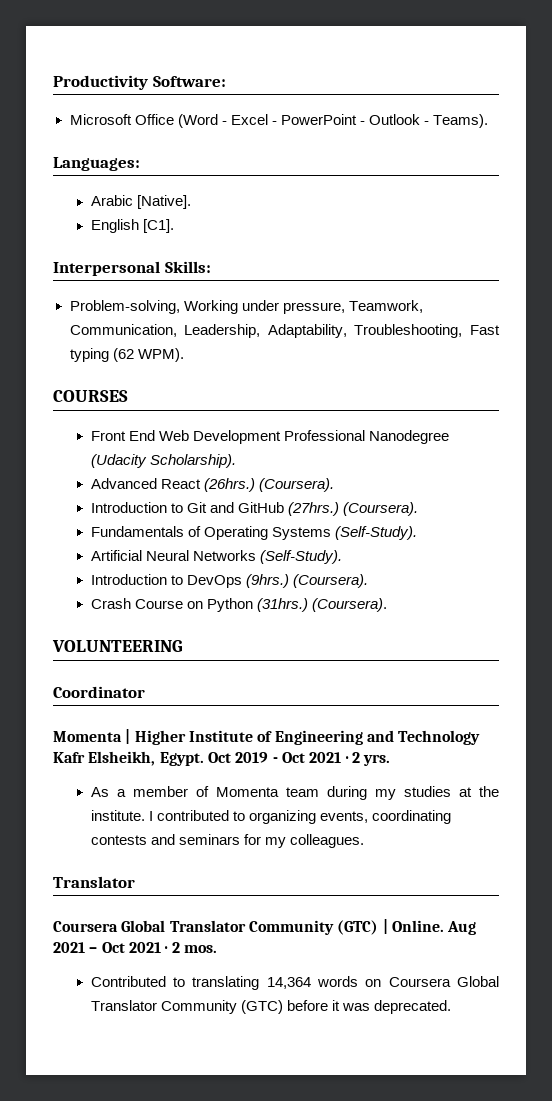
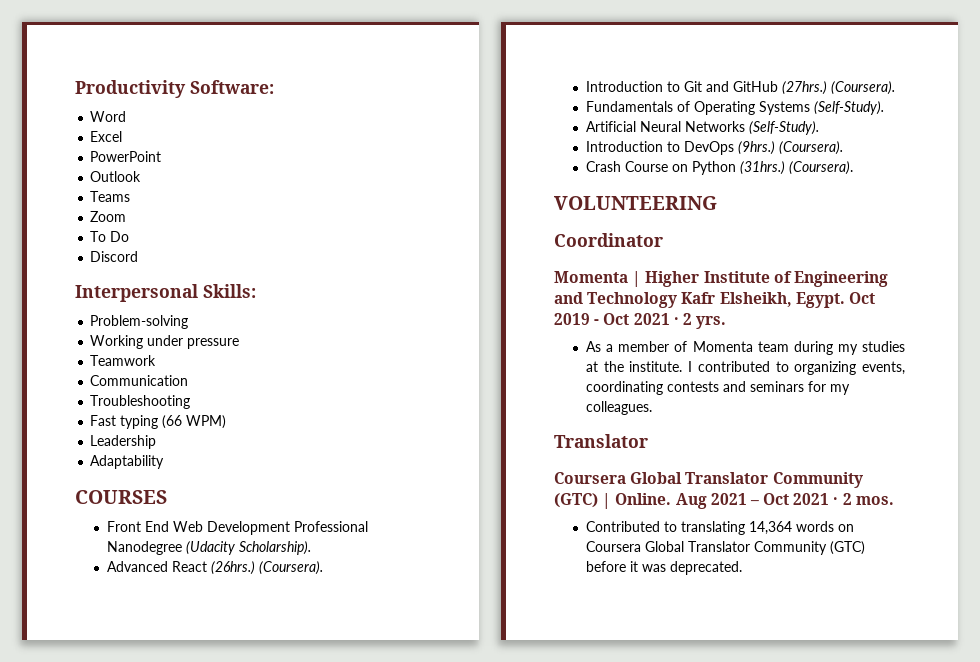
[69,114,227,128] Microsoft Office (Word - -> [90,111,127,122] Word //
[271,121,277,125] - -> (123, 136) //
[359,121,365,125] - -> (162, 156) //
[423,114,489,128] [53,157,140,171] [90,195,191,209] [90,219,174,233] - Teams). // Languages: // Arabic [Native]. // English [C1]. -> [90,191,131,202] [90,211,127,222] [90,231,130,242] [90,251,139,262] // Teams // Zoom // To Do // Discord
[69,300,180,314] Problem-solving, -> [90,315,189,329] Problem-solving //
[282,300,423,314] [69,324,500,338] [69,348,184,362] pressure, Teamwork, Communication, Leadership, Adaptability, Troubleshooting, Fast typing (62 WPM). -> [187,338,240,349] [90,355,157,366] [90,375,189,386] [90,395,191,409] [90,415,227,429] [90,435,157,449] [90,455,165,469] pressure // Teamwork // Communication // Troubleshooting // Fast typing (66 WPM) // Leadership // Adaptability

